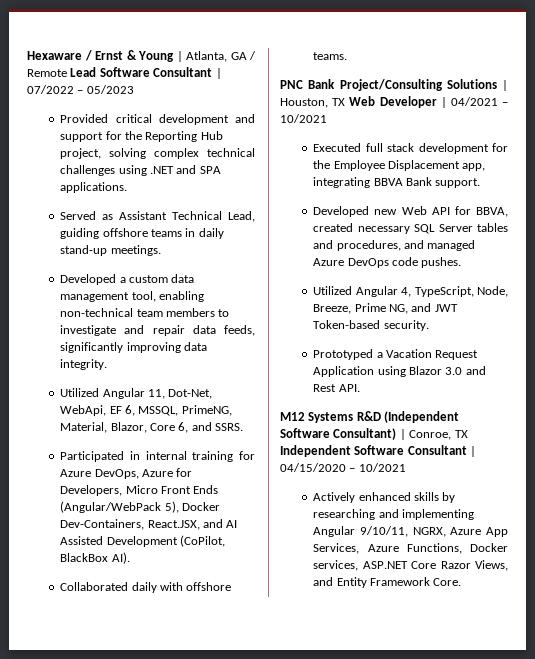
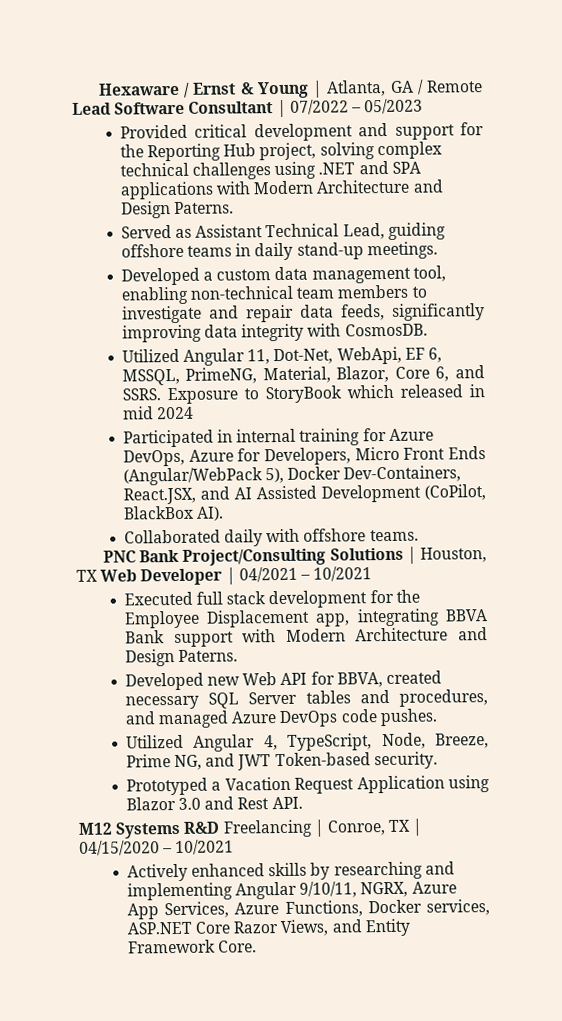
[60,182,128,193] applications. -> [119,179,444,200] [120,201,235,219] applications with Modern Architecture and Design Paterns.
[60,359,108,370] integrity. -> [241,323,428,342] integrity with CosmosDB.
(244, 427) none -> [166,384,486,405] [122,406,195,420] Exposure to StoryBook which released in mid 2024
[435,178,481,188] support. -> [173,627,489,648] [124,649,239,667] support with Modern Architecture and Design Paterns.
[384,411,460,423] [280,428,468,440] [280,445,467,457] (Independent Software Consultant) | Conroe, TX Independent Software Consultant -> [222,819,412,838] Freelancing | Conroe, TX

